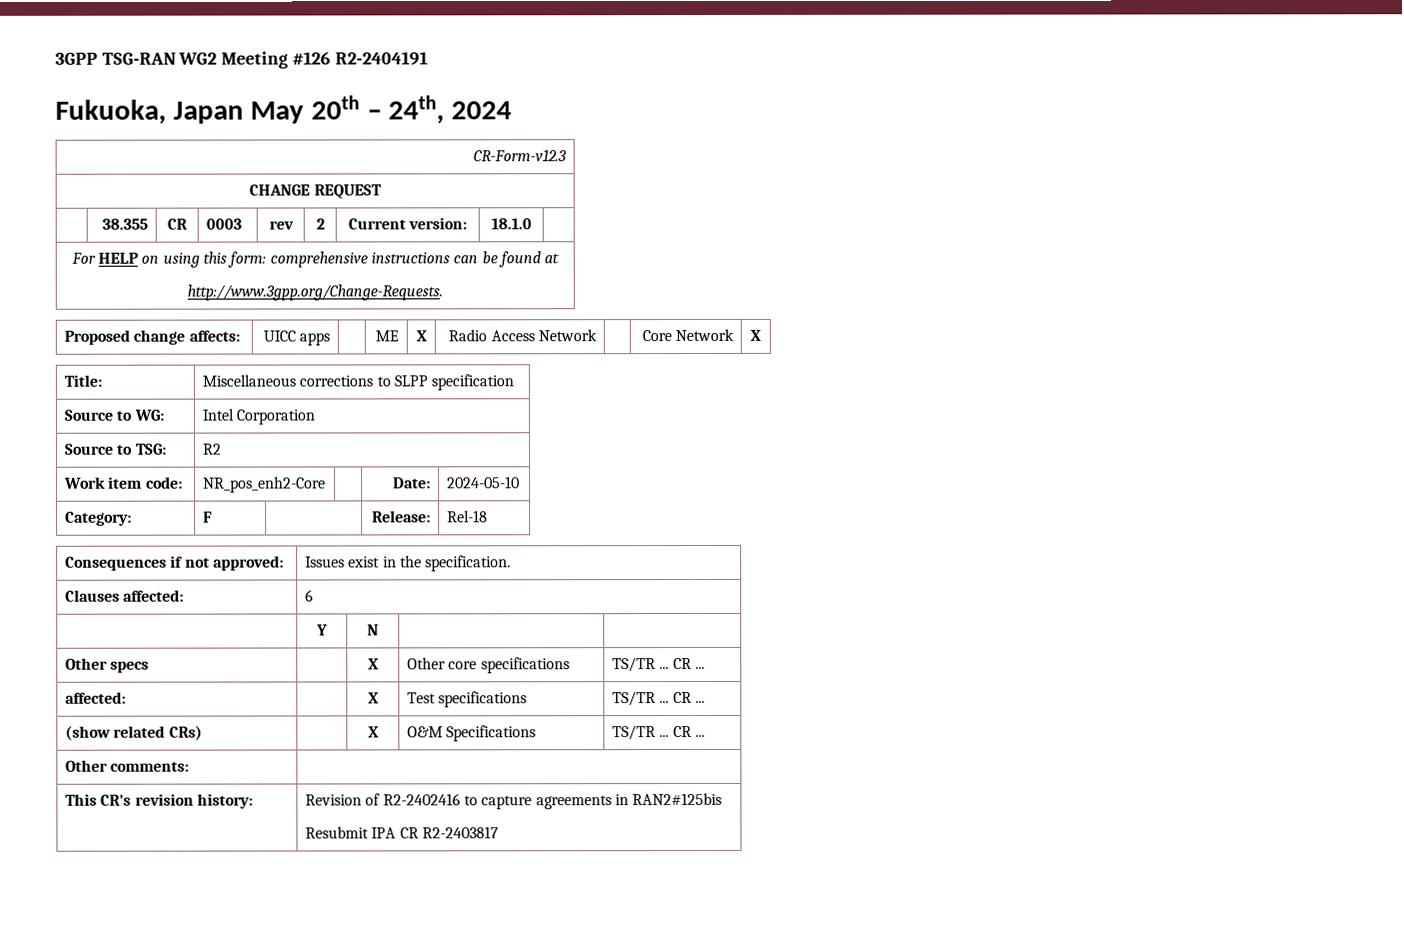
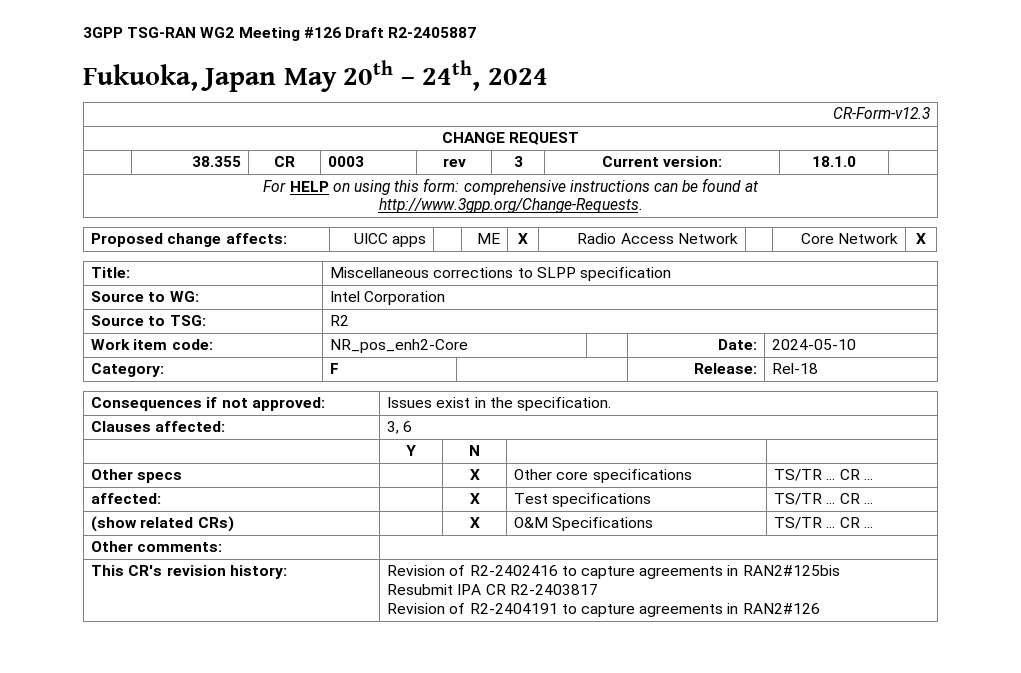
[334,51,428,66] R2-2404191 -> [344,27,477,38] Draft R2-2405887
[315,218,325,230] 2 -> [513,156,523,167] 3
(185, 595) none -> [387,421,400,434] 3,
(499, 832) none -> [387,603,820,617] // Revision of R2-2404191 to capture agreements in RAN2#126

